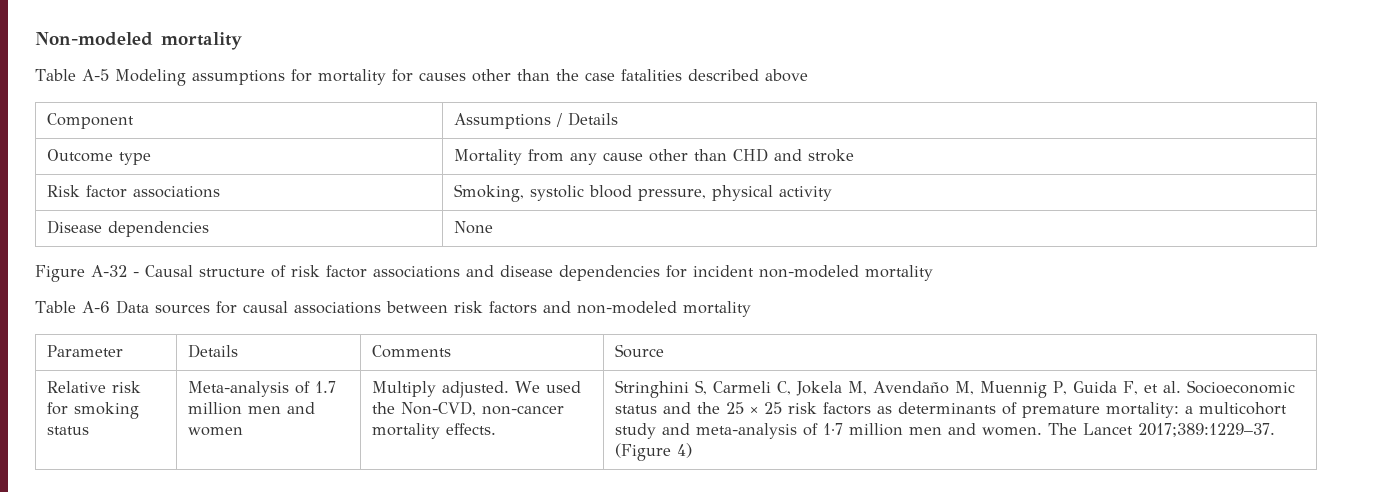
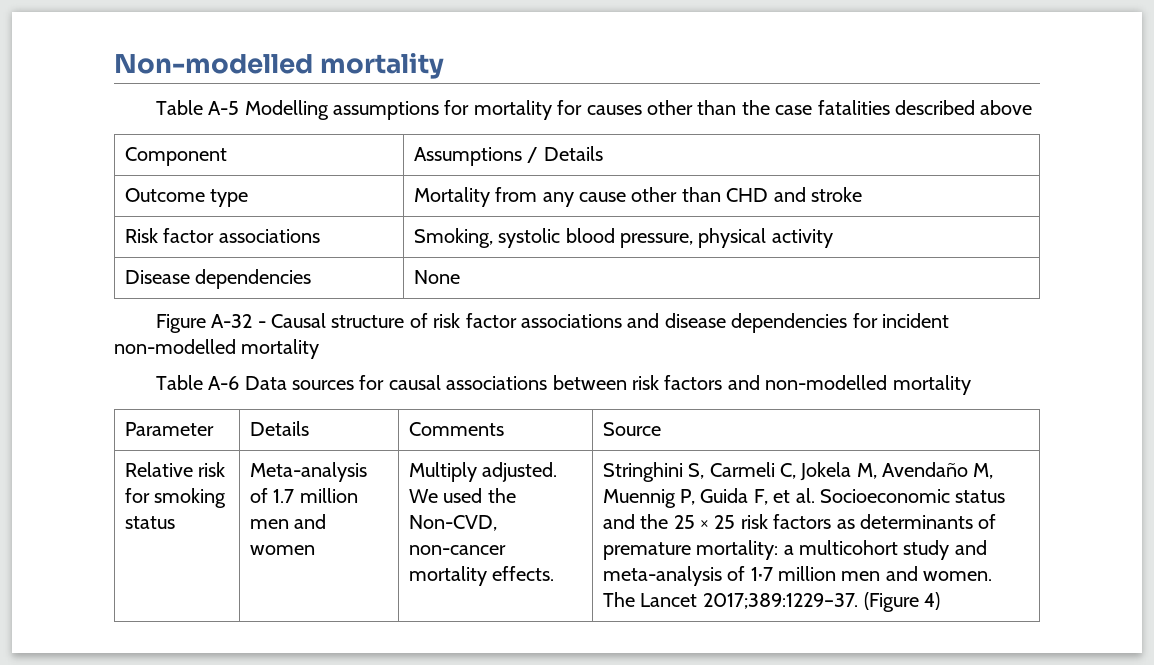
[35,32,153,46] Non-modeled -> [114,54,313,74] Non-modelled
[114,69,186,86] Modeling -> [244,100,329,120] Modelling
[759,265,859,278] non-modeled -> [114,339,236,354] non-modelled
[576,301,677,314] non-modeled -> [765,375,888,390] non-modelled

